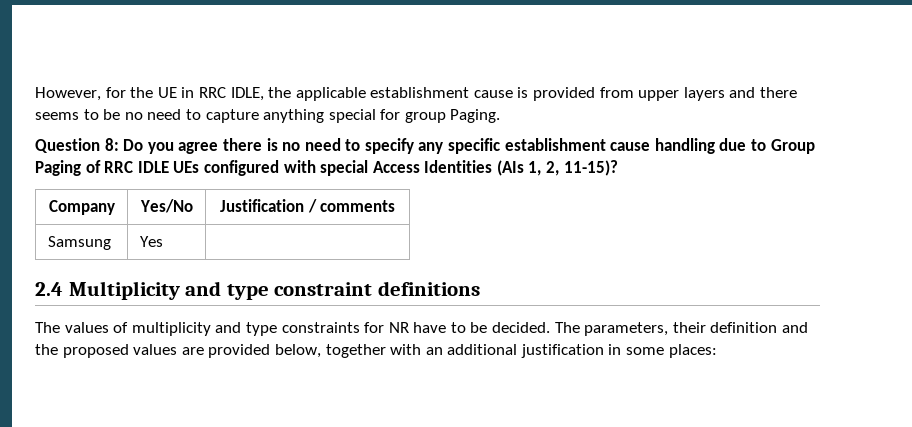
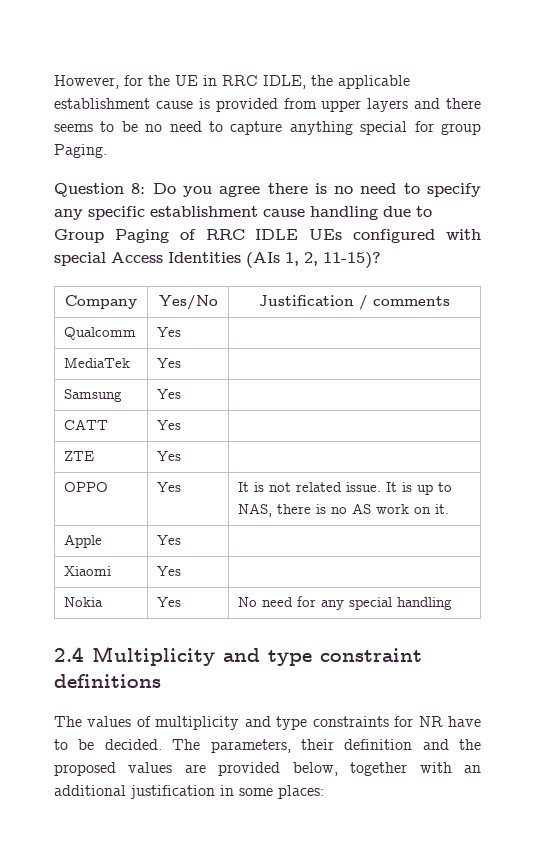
[47,236,111,250] [139,236,163,247] Samsung | Yes | -> [64,327,137,340] [157,327,182,337] [64,357,131,368] [157,358,182,368] [64,389,123,402] [157,389,182,399] [64,419,109,430] [157,420,182,430] [64,451,95,461] [157,451,182,461] [64,482,109,492] [157,482,182,492] [238,482,453,495] [238,503,450,517] [64,534,103,548] [157,535,182,545] [64,566,112,576] [157,566,182,576] [64,597,104,607] [157,597,182,607] [238,596,453,610] Qualcomm | Yes | // MediaTek | Yes | // Samsung | Yes | // CATT | Yes | // ZTE | Yes | // OPPO | Yes | It is not related issue. It is up to NAS, there is no AS work on it. // Apple | Yes | // Xiaomi | Yes | // Nokia | Yes | No need for any special handling

